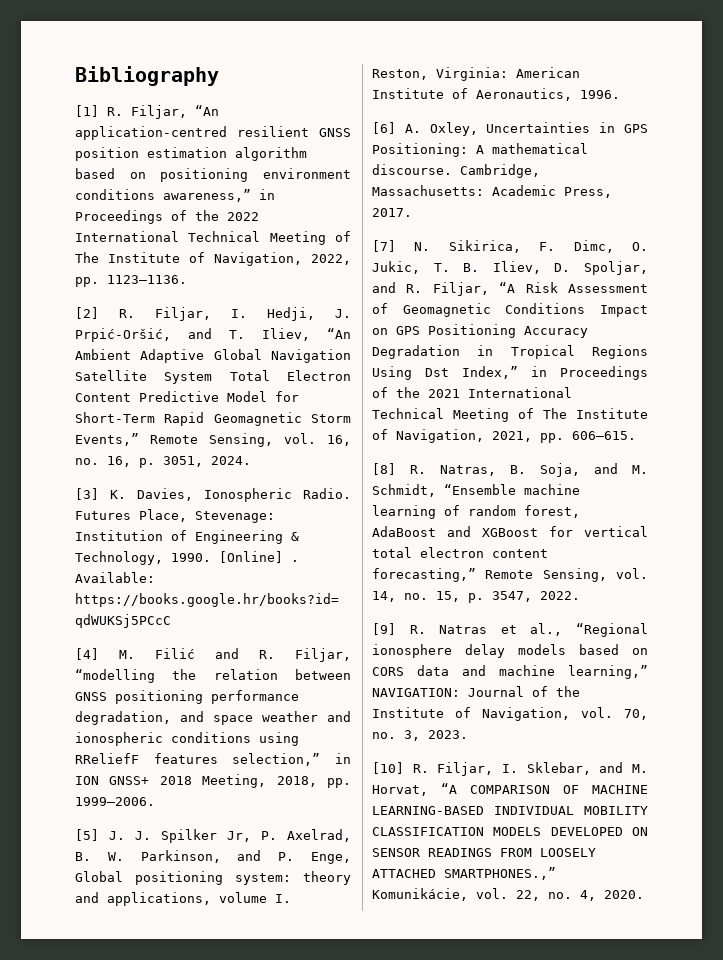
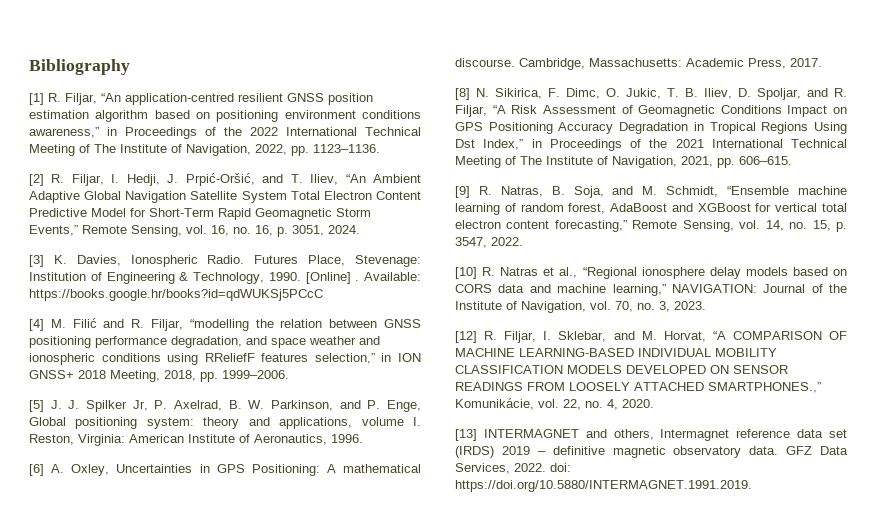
[372,240,396,252] [7] -> [455,88,470,100] [8]
[372,463,396,475] [8] -> [455,186,470,198] [9]
[372,623,396,635] [9] -> [455,267,477,279] [10]
[372,762,404,774] [10] -> [455,331,477,343] [12]
(644, 894) none -> [455,429,847,441] [455,446,848,458] [455,463,571,474] [455,480,752,492] // [13] INTERMAGNET and others, Intermagnet reference data set (IRDS) 2019 – definitive magnetic observatory data. GFZ Data Services, 2022. doi: https://doi.org/10.5880/INTERMAGNET.1991.2019.

